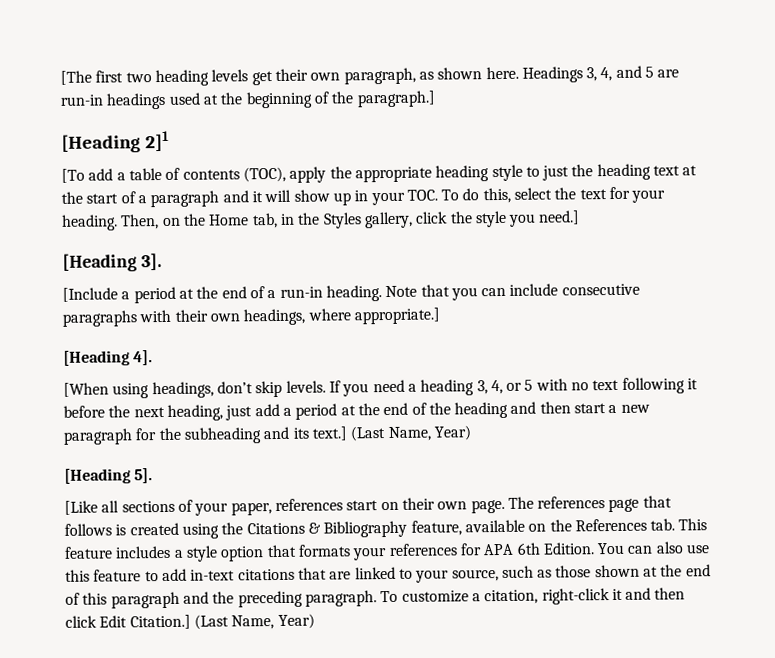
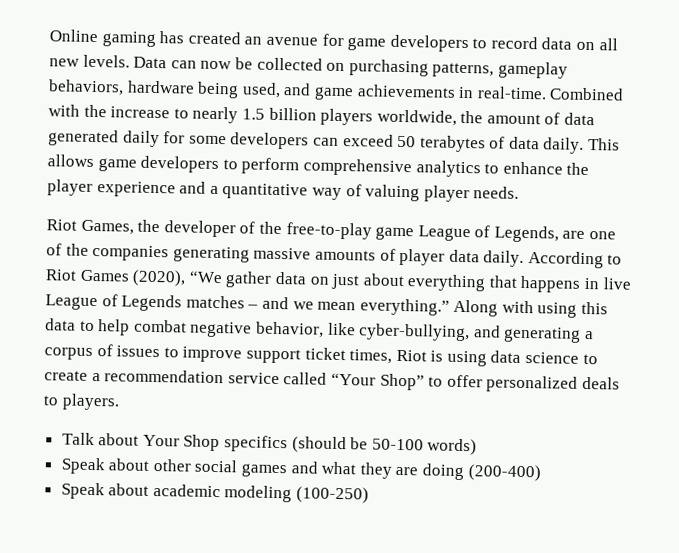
[60,65,680,87] [60,90,436,110] [61,130,169,153] [61,163,698,183] [61,186,666,208] [61,210,581,231] [62,253,162,272] [62,283,640,304] [62,307,440,327] [63,350,154,366] [63,377,699,399] [63,401,650,421] [63,425,471,445] [64,468,154,484] [64,495,672,516] [64,518,708,539] [64,541,711,562] [65,564,711,583] [65,587,686,609] [65,613,315,630] [The first two heading levels get their own paragraph, as shown here. Headings 3, 4, and 5 are run-in headings used at the beginning of the paragraph.] // [Heading 2]1 // [To add a table of contents (TOC), apply the appropriate heading style to just the heading text at the start of a paragraph and it will show up in your TOC. To do this, select the text for your heading. Then, on the Home tab, in the Styles gallery, click the style you need.] // [Heading 3]. // [Include a period at the end of a run-in heading. Note that you can include consecutive paragraphs with their own headings, where appropriate.] // [Heading 4]. // [When using headings, don’t skip levels. If you need a heading 3, 4, or 5 with no text following it before the next heading, just add a period at the end of the heading and then start a new paragraph for the subheading and its text.] (Last Name, Year) // [Heading 5]. // [Like all sections of your paper, references start on their own page. The references page that follows is created using the Citations & Bibliography feature, available on the References tab. This feature includes a style option that formats your references for APA 6th Edition. You can also use this feature to add in-text citations that are linked to your source, such as those shown at the end of this paragraph and the preceding paragraph. To customize a citation, right-click it and then click Edit Citation.] (Last Name, Year) -> [49,29,618,53] [49,54,568,79] [48,79,625,101] [48,104,596,126] [48,129,621,154] [47,154,590,178] [47,179,520,203] [46,219,617,243] [46,243,623,269] [45,269,632,293] [45,294,609,318] [45,318,594,343] [44,344,598,367] [44,369,620,393] [43,393,120,411] [61,432,478,456] [60,457,541,482] [60,482,370,504] Online gaming has created an avenue for game developers to record data on all new levels. Data can now be collected on purchasing patterns, gameplay behaviors, hardware being used, and game achievements in real-time. Combined with the increase to nearly 1.5 billion players worldwide, the amount of data generated daily for some developers can exceed 50 terabytes of data daily. This allows game developers to perform comprehensive analytics to enhance the player experience and a quantitative way of valuing player needs. // Riot Games, the developer of the free-to-play game League of Legends, are one of the companies generating massive amounts of player data daily. According to Riot Games (2020), “We gather data on just about everything that happens in live League of Legends matches – and we mean everything.” Along with using this data to help combat negative behavior, like cyber-bullying, and generating a corpus of issues to improve support ticket times, Riot is using data science to create a recommendation service called “Your Shop” to offer personalized deals to players. // Talk about Your Shop specifics (should be 50-100 words) // Speak about other social games and what they are doing (200-400) // Speak about academic modeling (100-250)

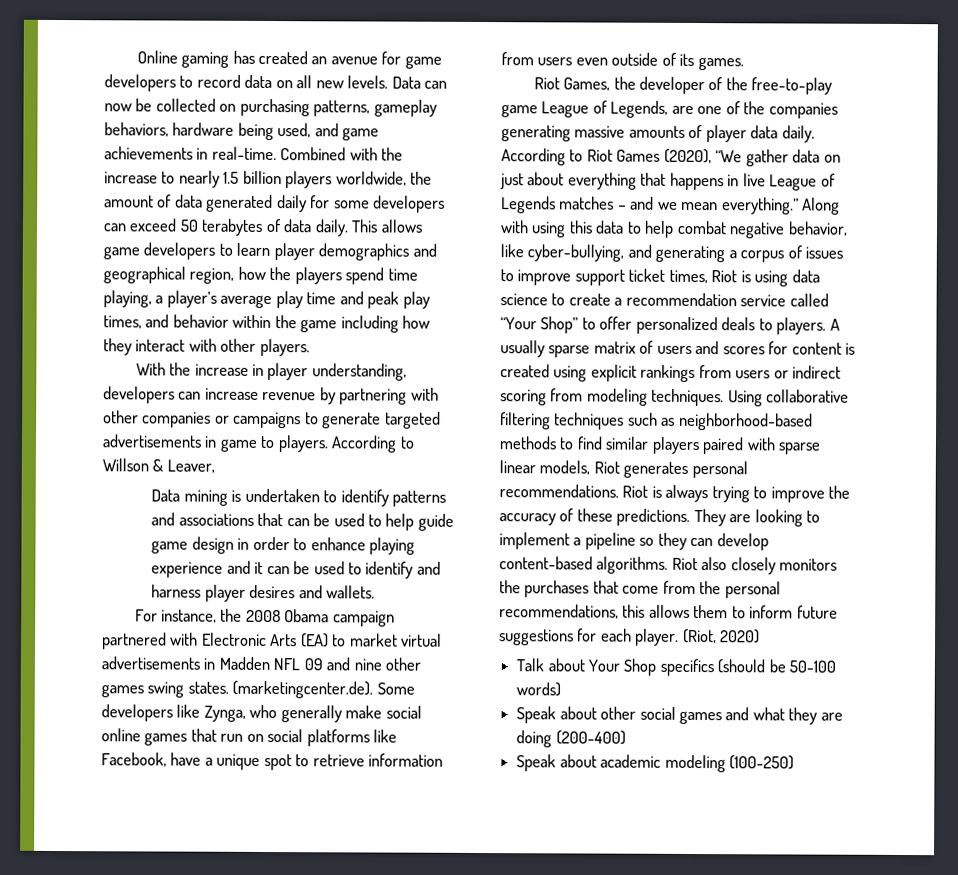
[241,157,590,178] [47,179,520,203] perform comprehensive analytics to enhance the player experience and a quantitative way of valuing player needs. -> [236,242,437,261] [103,266,418,285] [103,290,430,309] [103,314,431,333] [103,338,310,357] [135,362,407,381] [103,386,439,405] [103,410,441,429] [102,434,415,453] [102,458,215,473] [151,488,446,507] [151,512,454,531] [151,536,415,555] [151,560,441,579] [151,584,376,602] [134,608,395,627] [101,632,443,650] [101,656,422,671] [101,680,415,699] [101,704,422,723] [101,728,398,747] [101,752,444,771] [501,52,744,71] learn player demographics and geographical region, how the players spend time playing, a player’s average play time and peak play times, and behavior within the game including how they interact with other players. // With the increase in player understanding, developers can increase revenue by partnering with other companies or campaigns to generate targeted advertisements in game to players. According to Willson & Leaver, // Data mining is undertaken to identify patterns and associations that can be used to help guide game design in order to enhance playing experience and it can be used to identify and harness player desires and wallets. // For instance, the 2008 Obama campaign partnered with Electronic Arts (EA) to market virtual advertisements in Madden NFL 09 and nine other games swing states. (marketingcenter.de). Some developers like Zynga, who generally make social online games that run on social platforms like Facebook, have a unique spot to retrieve information from users even outside of its games.
(120, 402) none -> [829,318,840,331] [500,340,856,358] [500,364,842,383] [500,388,850,407] [500,412,813,431] [499,436,821,455] [499,460,748,479] [499,484,851,503] [499,508,821,527] [499,532,769,551] [499,556,838,575] [499,580,781,599] [499,604,838,619] [499,628,761,646] A usually sparse matrix of users and scores for content is created using explicit rankings from users or indirect scoring from modeling techniques. Using collaborative filtering techniques such as neighborhood-based methods to find similar players paired with sparse linear models, Riot generates personal recommendations. Riot is always trying to improve the accuracy of these predictions. They are looking to implement a pipeline so they can develop content-based algorithms. Riot also closely monitors the purchases that come from the personal recommendations, this allows them to inform future suggestions for each player. (Riot, 2020)

